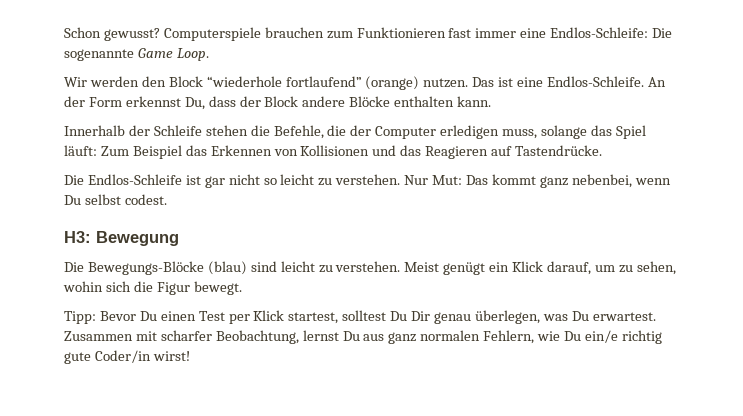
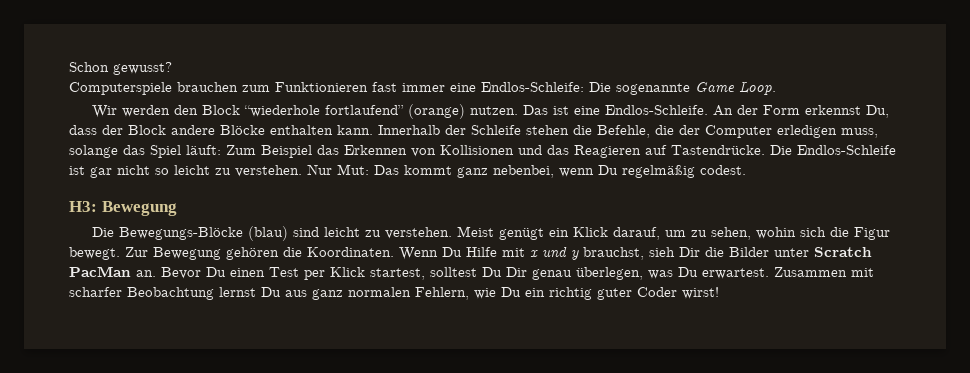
(160, 34) none -> (172, 68) //
(492, 101) // -> (373, 130) none
(603, 150) // -> (765, 150) none
[84,194,121,205] selbst -> [622,165,695,178] regelmäßig
[64,311,96,324] // Tipp: -> [125,246,872,260] [69,266,156,277] Zur Bewegung gehören die Koordinaten. Wenn Du Hilfe mit x und y brauchst, sieh Dir die Bilder unter Scratch PacMan an.
[215,330,299,344] Beobachtung, -> [127,287,214,300] Beobachtung
[584,330,662,344] [64,350,151,364] ein/e richtig gute Coder/in -> [525,287,677,300] ein richtig guter Coder

